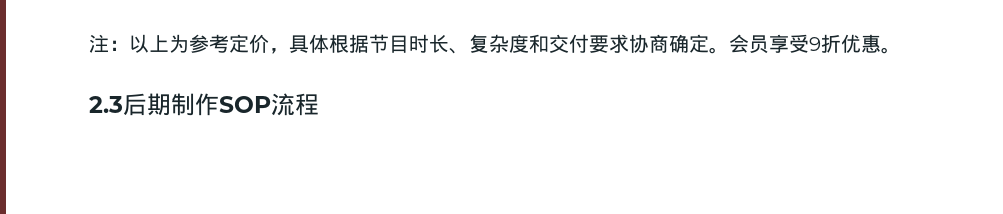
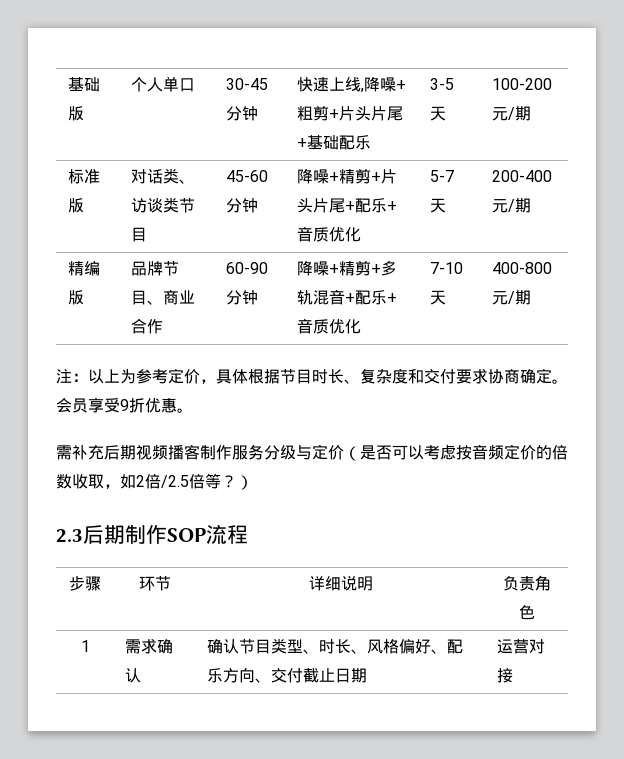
(89, 43) none -> [67,77,100,92] [67,106,84,121] [130,76,195,92] [225,78,268,90] [225,106,258,121] [296,77,406,93] [296,106,403,121] [296,135,371,150] [429,78,454,90] [429,106,446,121] [491,78,552,90] [491,106,531,121] [67,169,100,184] [67,198,84,213] [130,168,195,184] [130,197,195,213] [130,227,147,242] [225,170,268,182] [225,198,258,213] [296,169,397,184] [296,198,397,213] [296,226,361,242] [429,170,454,182] [429,198,446,213] [491,170,552,182] [491,198,531,213] [67,261,100,276] [67,290,84,305] [130,261,179,276] [130,290,195,305] [130,318,163,334] [225,262,268,274] [225,290,258,305] [296,260,397,276] [296,289,397,305] [296,318,361,334] [429,262,463,274] [429,290,446,305] [491,262,552,274] [491,290,531,305] 基础版 | 个人单口 | 30-45分钟 | 快速上线,降噪+粗剪+片头片尾+基础配乐 | 3-5天 | 100-200元/期 // 标准版 | 对话类、访谈类节目 | 45-60分钟 | 降噪+精剪+片头片尾+配乐+音质优化 | 5-7天 | 200-400元/期 // 精编版 | 品牌节目、商业合作 | 60-90分钟 | 降噪+精剪+多轨混音+配乐+音质优化 | 7-10天 | 400-800元/期 //
(901, 50) none -> [56,444,568,461] [56,473,253,490] // 需补充后期视频播客制作服务分级与定价（是否可以考虑按音频定价的倍数收取，如2倍/2.5倍等？）
(319, 104) none -> [69,576,101,591] [138,576,171,591] [308,575,373,591] [502,575,551,591] [518,605,535,620] [80,640,90,652] [124,638,173,654] [124,668,141,683] [206,638,463,654] [206,668,367,683] [496,639,545,654] [496,668,513,683] // 步骤 | 环节 | 详细说明 | 负责角色 // 1 | 需求确认 | 确认节目类型、时长、风格偏好、配乐方向、交付截止日期 | 运营对接

